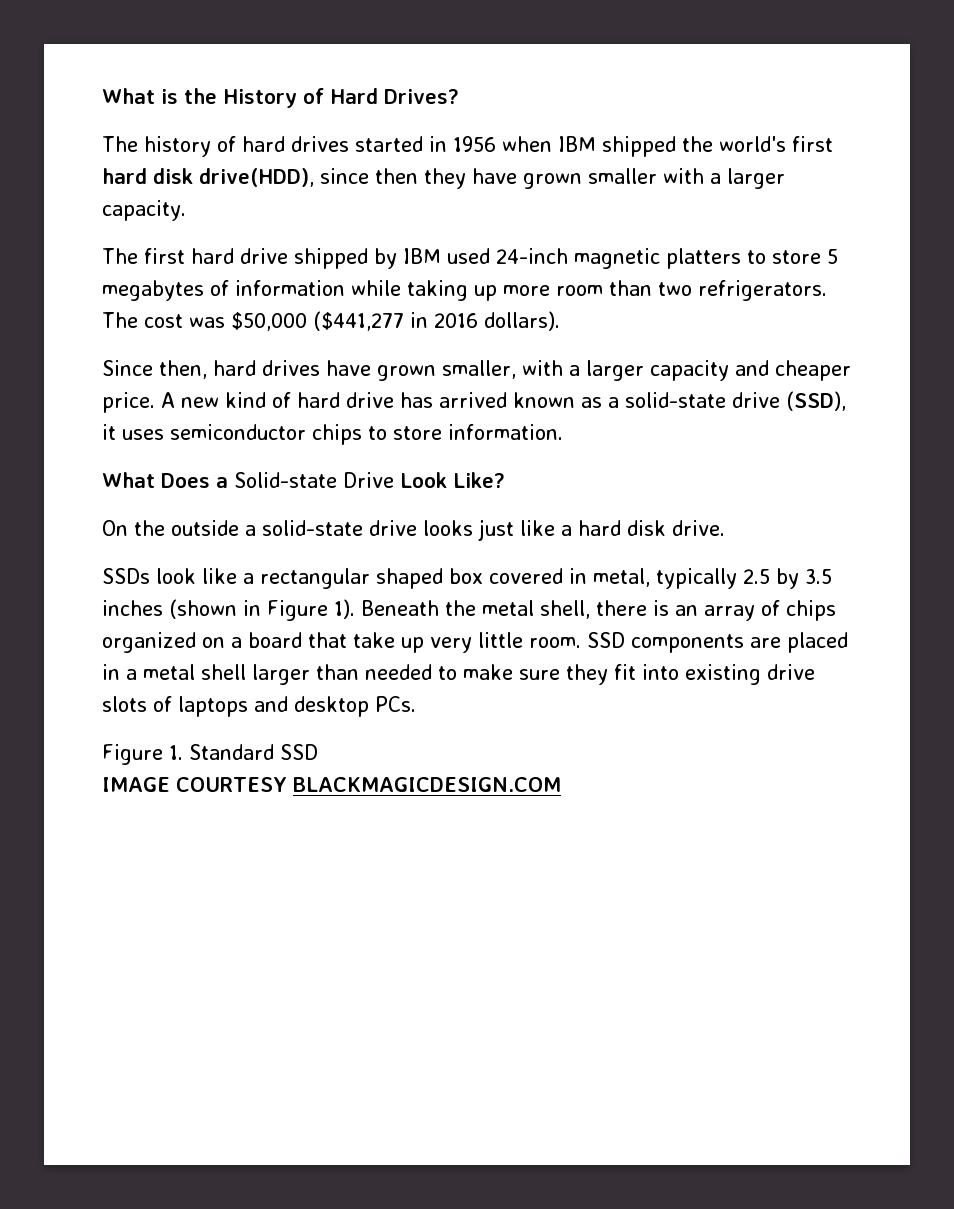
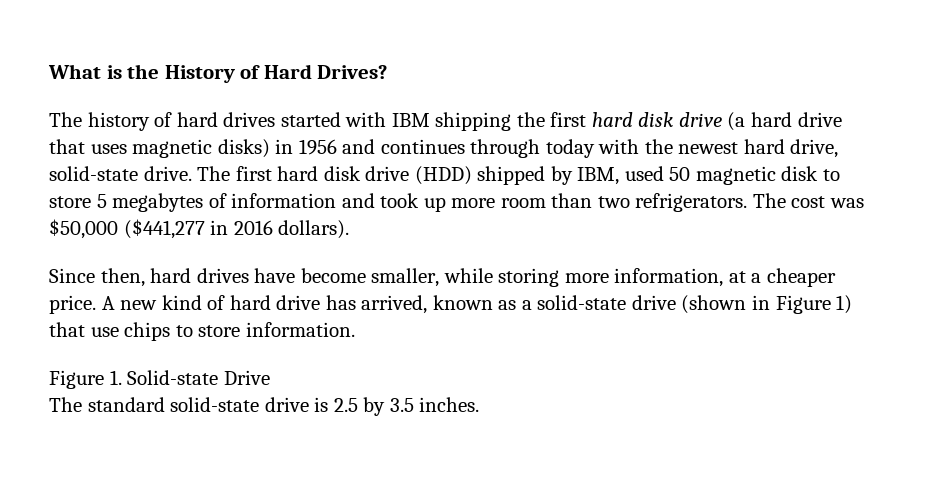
[429,136,833,157] [102,168,785,189] [102,200,186,221] [102,248,741,269] in 1956 when IBM shipped the world's first hard disk drive(HDD), since then they have grown smaller with a larger capacity. // The first hard drive shipped by IBM used 24-inch magnetic platters -> [345,112,842,131] [49,139,839,158] [49,166,819,185] with IBM shipping the first hard disk drive (a hard drive that uses magnetic disks) in 1956 and continues through today with the newest hard drive, solid-state drive. The first hard disk drive (HDD) shipped by IBM, used 50 magnetic disk
[351,280,468,301] while taking -> [341,193,420,208] and took
[377,360,769,381] grown smaller, with a larger capacity and -> [300,268,762,287] become smaller, while storing more information, at a
[439,392,507,408] arrived -> [361,295,428,314] arrived,
[786,391,846,411] [102,424,306,440] (SSD), it uses semiconductor -> [681,295,853,314] [49,322,119,337] (shown in Figure 1) that use
[102,472,228,488] What Does a -> [49,370,122,389] Figure 1.
[400,472,505,488] [102,519,725,541] [102,568,832,589] [102,599,836,621] [102,632,848,653] [102,664,815,685] [102,696,416,717] [102,744,318,765] [102,777,561,792] Look Like? // On the outside a solid-state drive looks just like a hard disk drive. // SSDs look like a rectangular shaped box covered in metal, typically 2.5 by 3.5 inches (shown in Figure 1). Beneath the metal shell, there is an array of chips organized on a board that take up very little room. SSD components are placed in a metal shell larger than needed to make sure they fit into existing drive slots of laptops and desktop PCs. // Figure 1. Standard SSD // IMAGE COURTESY BLACKMAGICDESIGN.COM -> [49,397,480,416] // The standard solid-state drive is 2.5 by 3.5 inches.

